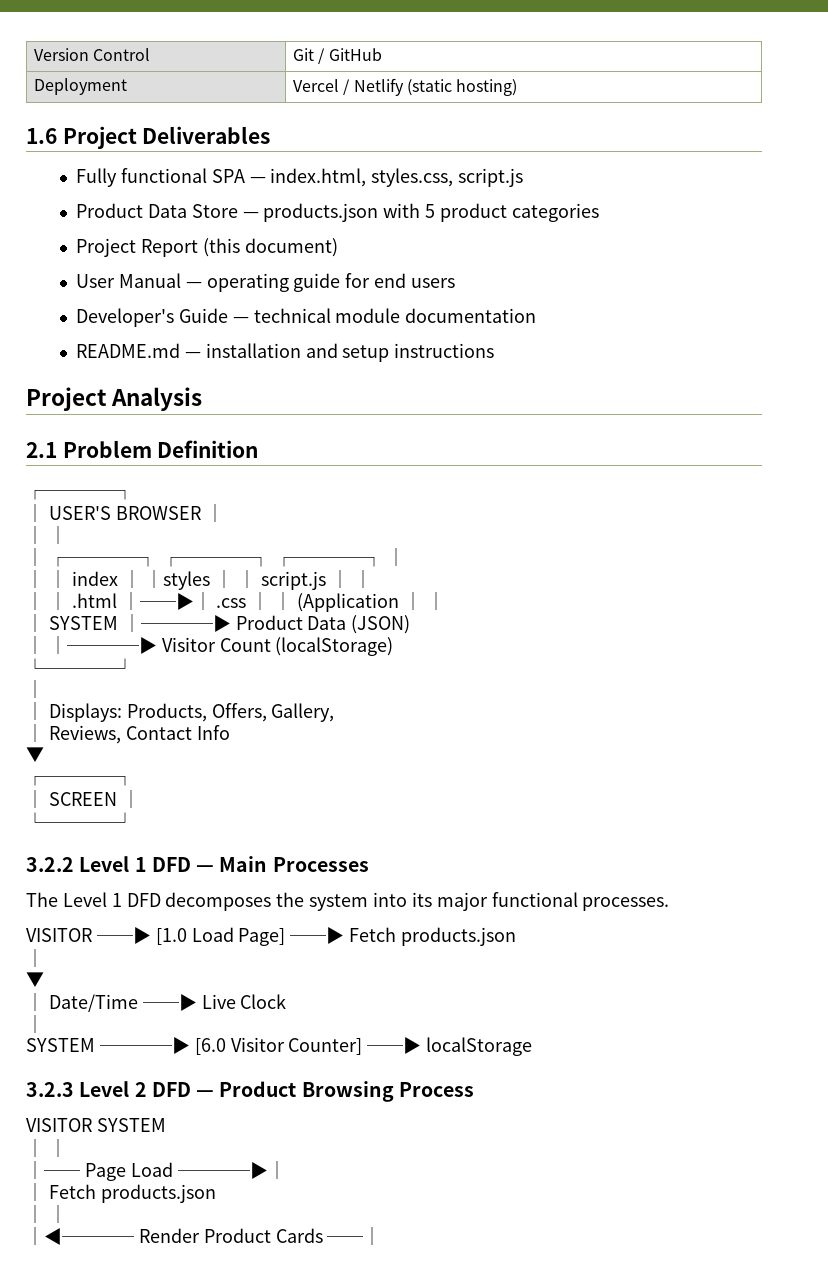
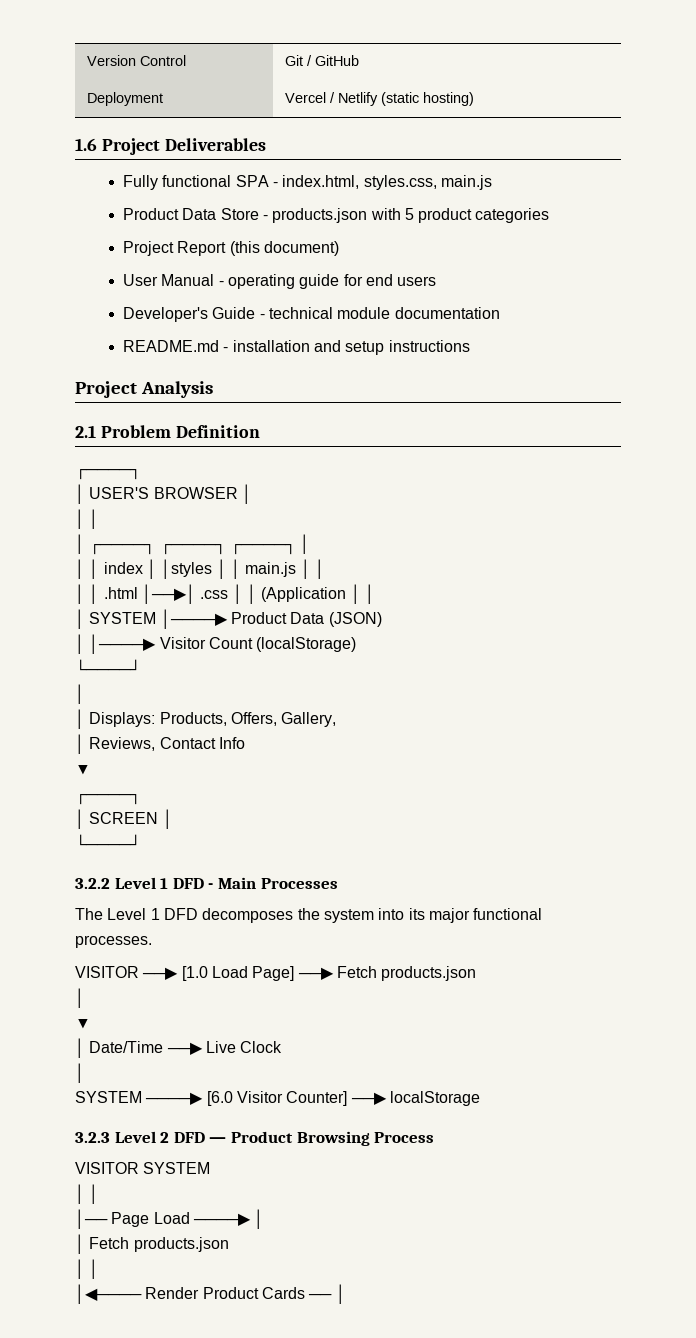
[249,177,266,183] — -> [272,182,278,187] -
[458,168,524,187] script.js -> [440,175,492,190] main.js
[242,212,259,218] — -> [262,215,268,220] -
[185,282,202,288] — -> [218,281,224,286] -
[232,317,249,323] — -> [259,314,265,319] -
[184,352,201,358] — -> [223,347,229,352] -
[261,571,327,590] script.js -> [245,562,297,577] main.js
[196,865,215,872] — -> [208,883,214,889] -
[177,1161,286,1180] ────▶│ -> [192,1209,265,1229] ────▶ │
[327,1227,382,1246] ──│ -> [308,1284,346,1304] ── │

